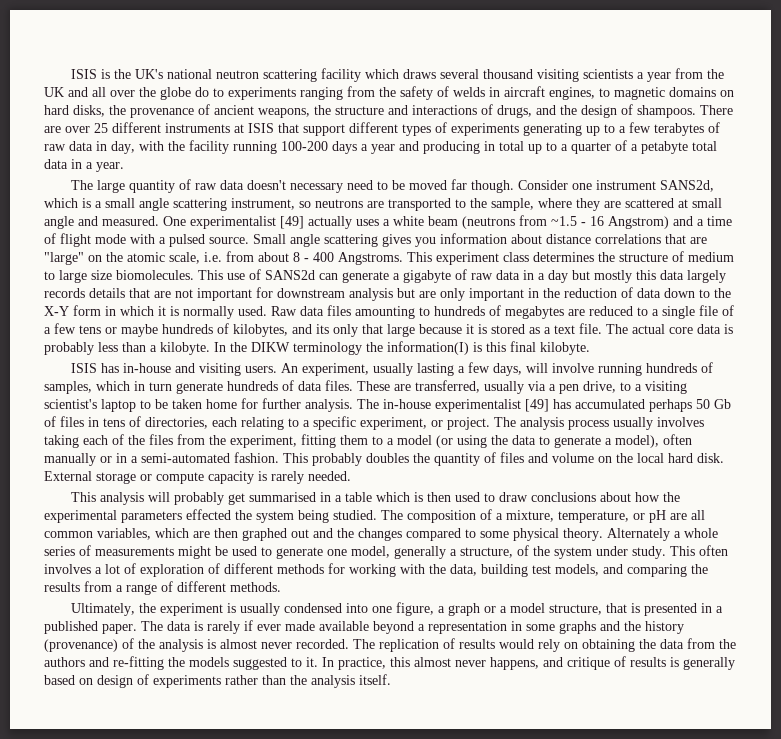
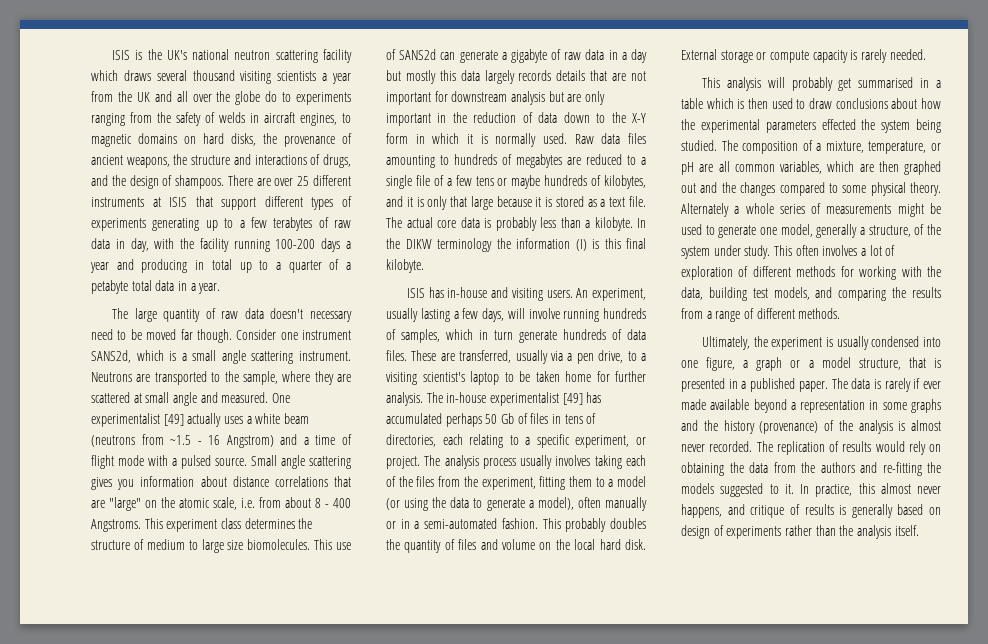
[231,198,363,210] instrument, so neutrons -> [298,351,351,361] [91,372,132,382] instrument. Neutrons
[316,324,329,334] its -> [406,197,424,207] it is
[387,341,469,355] information(I) -> [516,238,587,251] information (I)

